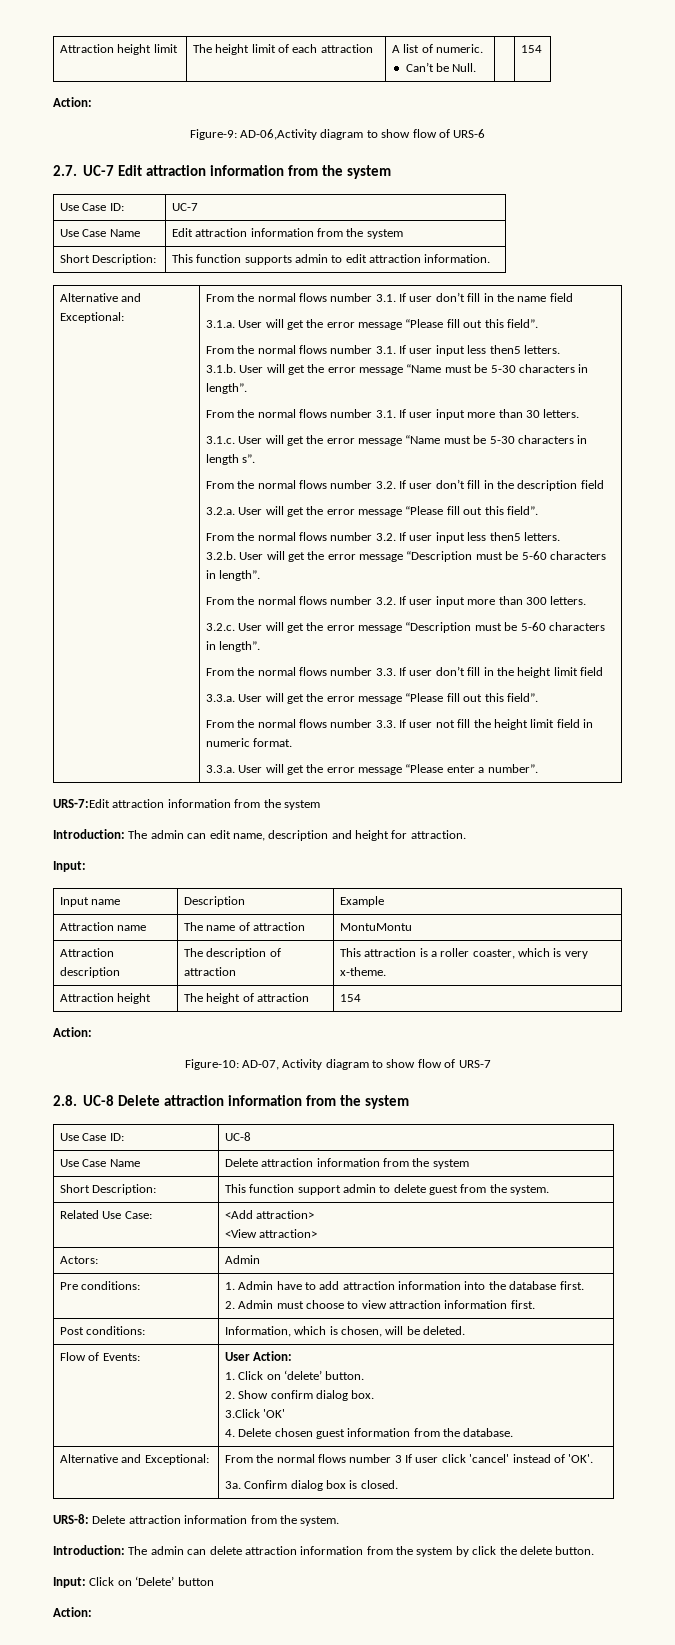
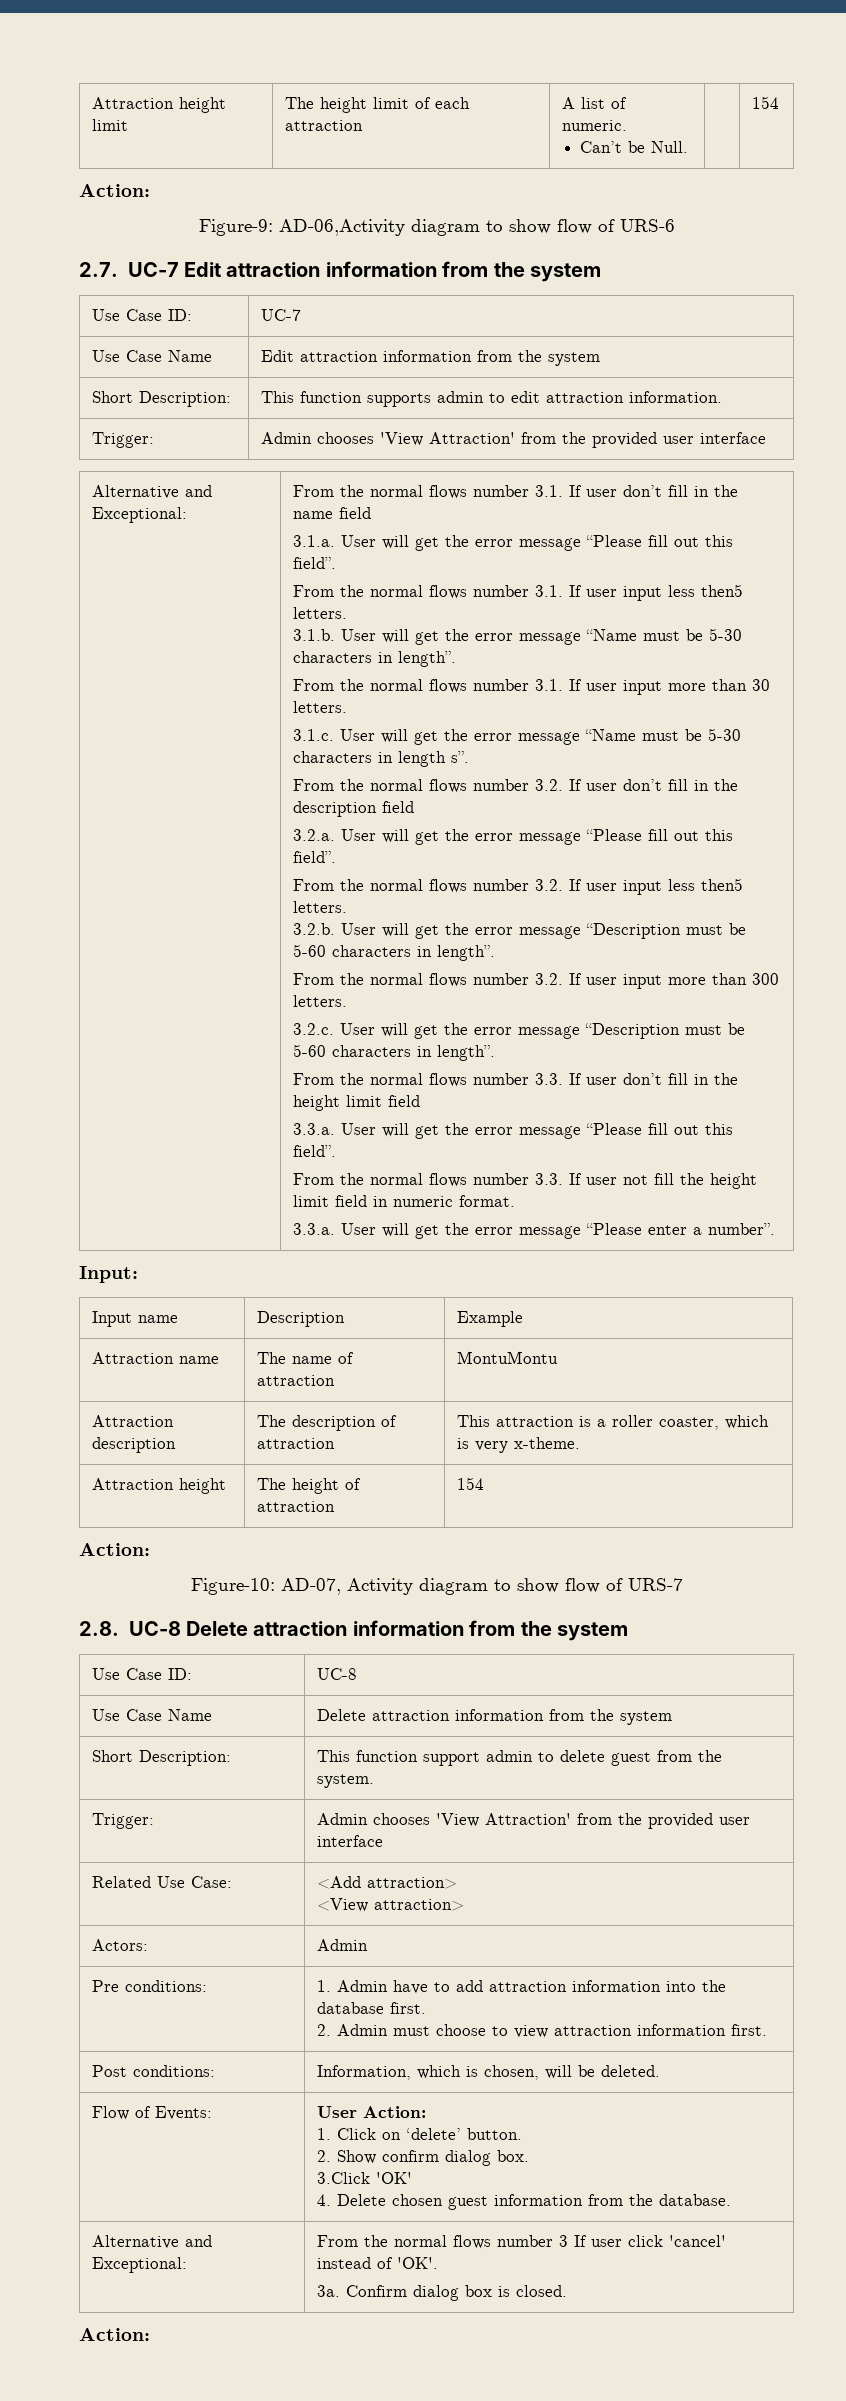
(491, 258) none -> [91,432,154,448] [260,432,766,448] // Trigger: | Admin chooses 'View Attraction' from the provided user interface
[53,799,320,810] [53,829,466,841] // URS-7:Edit attraction information from the system // Introduction: The admin can edit name, description and height for attraction. -> (775, 1229) none
(550, 1190) none -> [91,1813,154,1829] [316,1813,750,1829] [316,1835,383,1847] // Trigger: | Admin chooses 'View Attraction' from the provided user interface
[53,1514,340,1526] [53,1545,595,1557] [53,1576,214,1588] // URS-8: Delete attraction information from the system. // Introduction: The admin can delete attraction information from the system by click the delete button. // Input: Click on ‘Delete’ button -> (567, 2291) none

